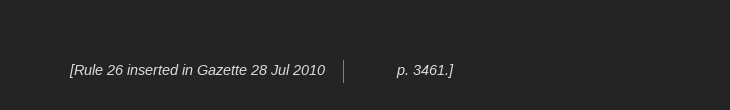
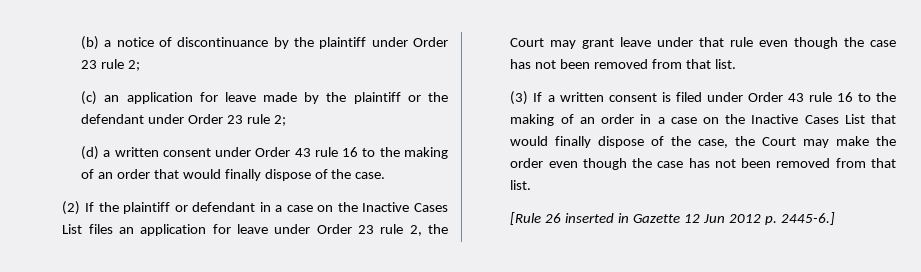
(69, 71) none -> [81,36,448,50] [81,59,140,71] [81,91,449,105] [81,114,286,126] [81,146,449,160] [81,169,386,181] [62,201,448,215] [62,224,448,236] [510,37,897,49] [510,59,736,69] [510,91,896,105] [510,114,896,126] [510,136,897,148] [510,158,897,170] [510,180,532,190] (b) a notice of discontinuance by the plaintiff under Order 23 rule 2; // (c) an application for leave made by the plaintiff or the defendant under Order 23 rule 2; // (d) a written consent under Order 43 rule 16 to the making of an order that would finally dispose of the case. // (2) If the plaintiff or defendant in a case on the Inactive Cases List files an application for leave under Order 23 rule 2, the Court may grant leave under that rule even though the case has not been removed from that list. // (3) If a written consent is filed under Order 43 rule 16 to the making of an order in a case on the Inactive Cases List that would finally dispose of the case, the Court may make the order even though the case has not been removed from that list. //
[250,64,455,78] 28 Jul 2010 p. 3461.] -> [684,212,835,225] 12 Jun 2012 p. 2445-6.]

